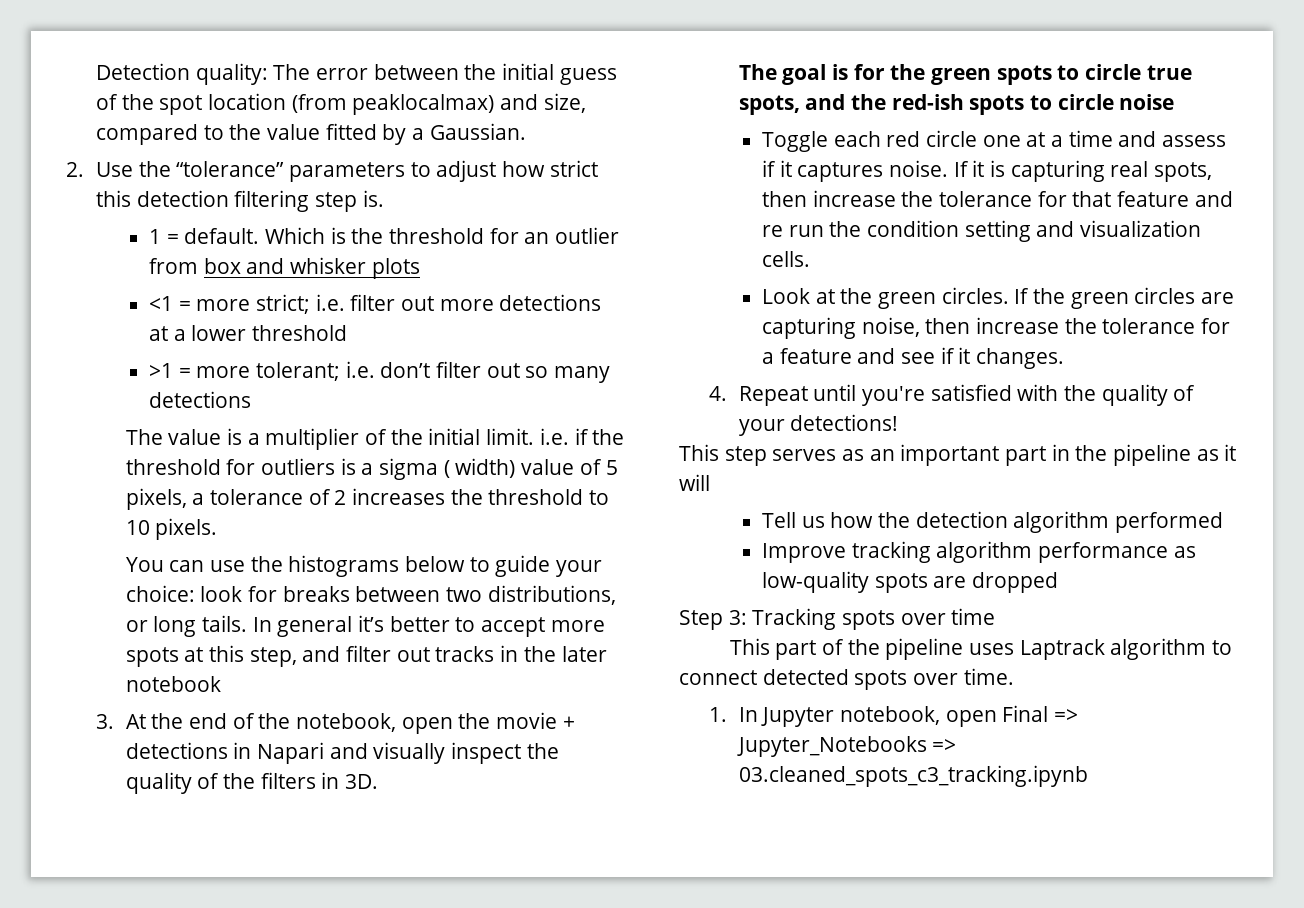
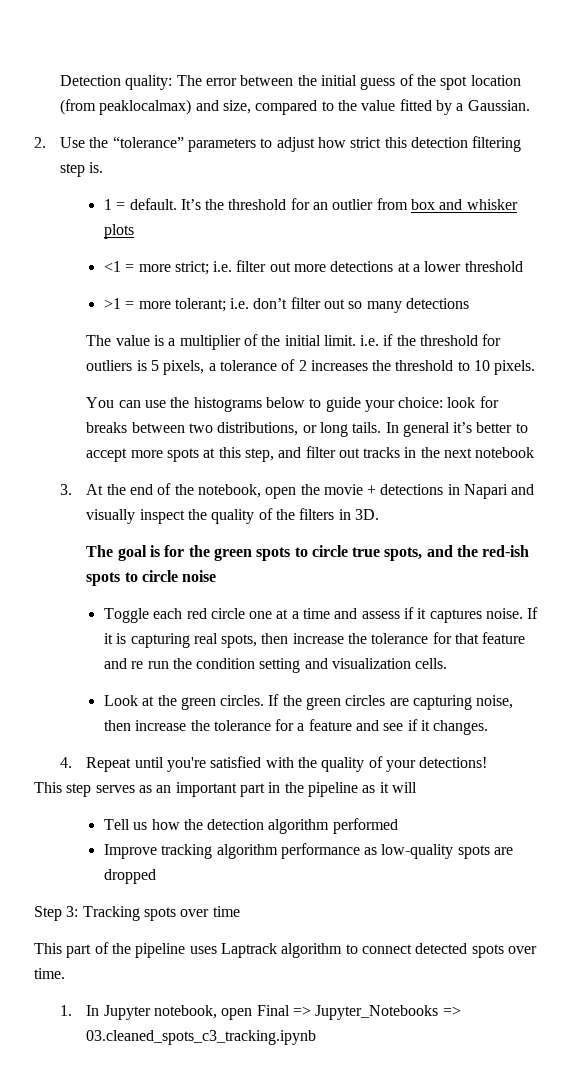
[264,227,346,244] Which is -> [180,199,201,210] It’s
[361,458,602,480] a sigma ( width) value of -> (147, 365) none
[561,646,607,662] later -> [444,448,473,458] next

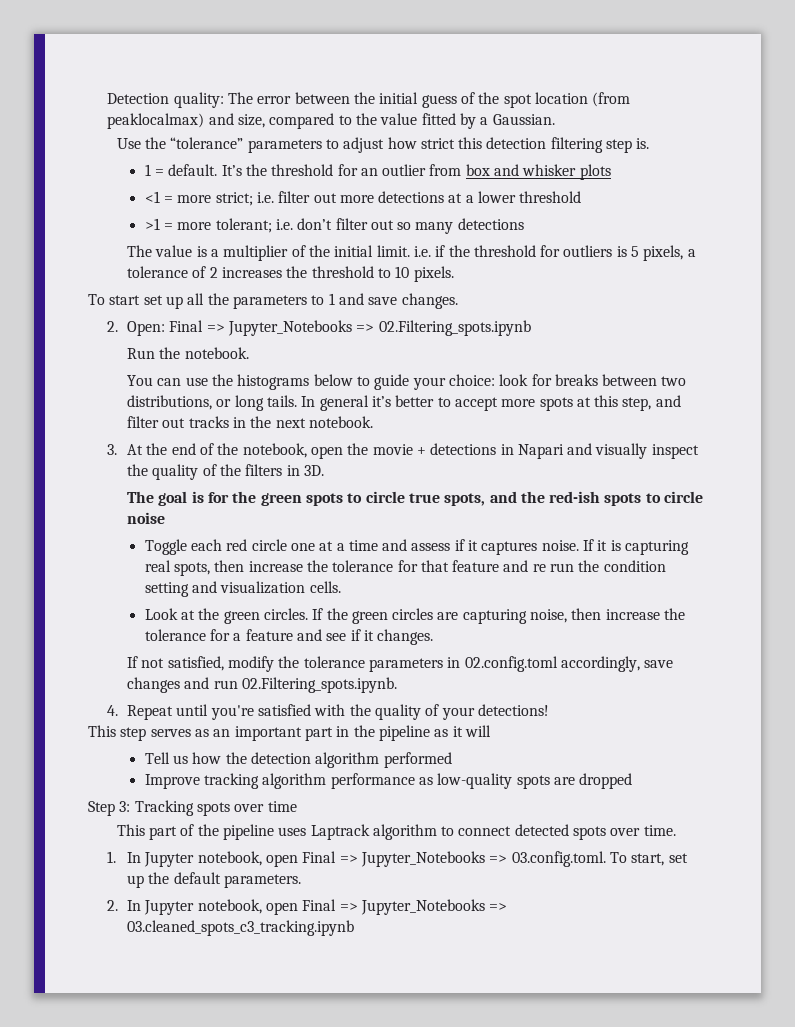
[34,137,46,148] 2. -> (555, 119) none
(536, 367) none -> [88,293,458,309] [107,320,531,336] [126,347,249,359] // To start set up all the parameters to 1 and save changes. // 2. Open: Final => Jupyter_Notebooks => 02.Filtering_spots.ipynb // Run the notebook.
[475,447,535,458] notebook -> [308,416,373,428] notebook.
(489, 727) none -> [126,656,674,672] [126,677,397,693] // If not satisfied, modify the tolerance parameters in 02.config.toml accordingly, save changes and run 02.Filtering_spots.ipynb.
(461, 1011) none -> [511,851,688,867] [126,872,301,888] [107,899,508,915] 03.config.toml. To start, set up the default parameters. // 2. In Jupyter notebook, open Final => Jupyter_Notebooks =>

